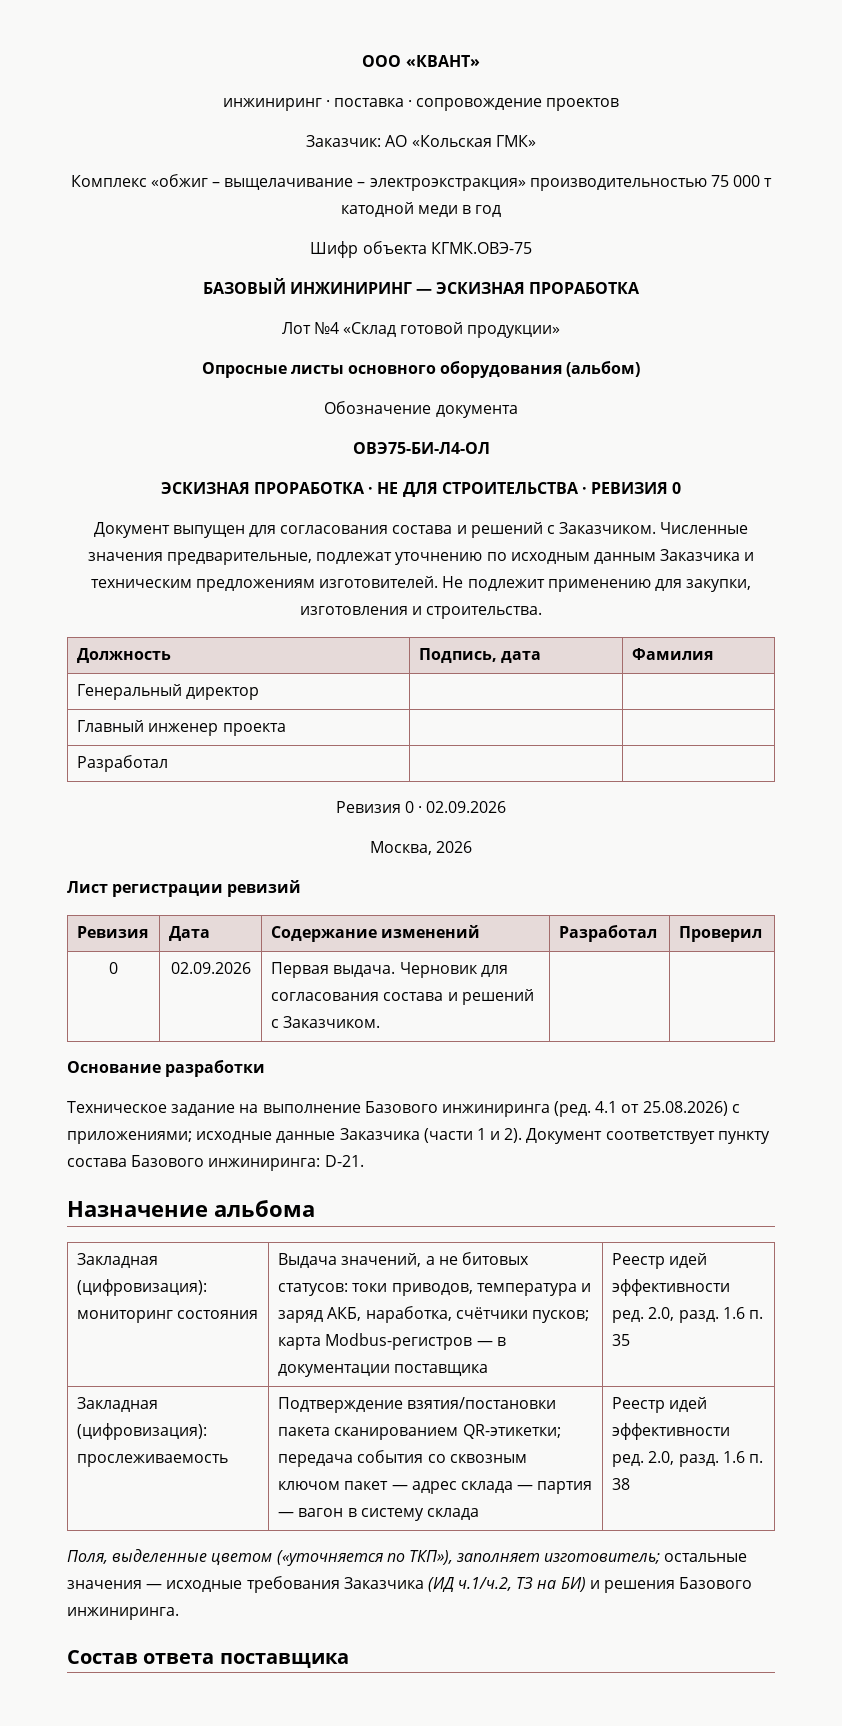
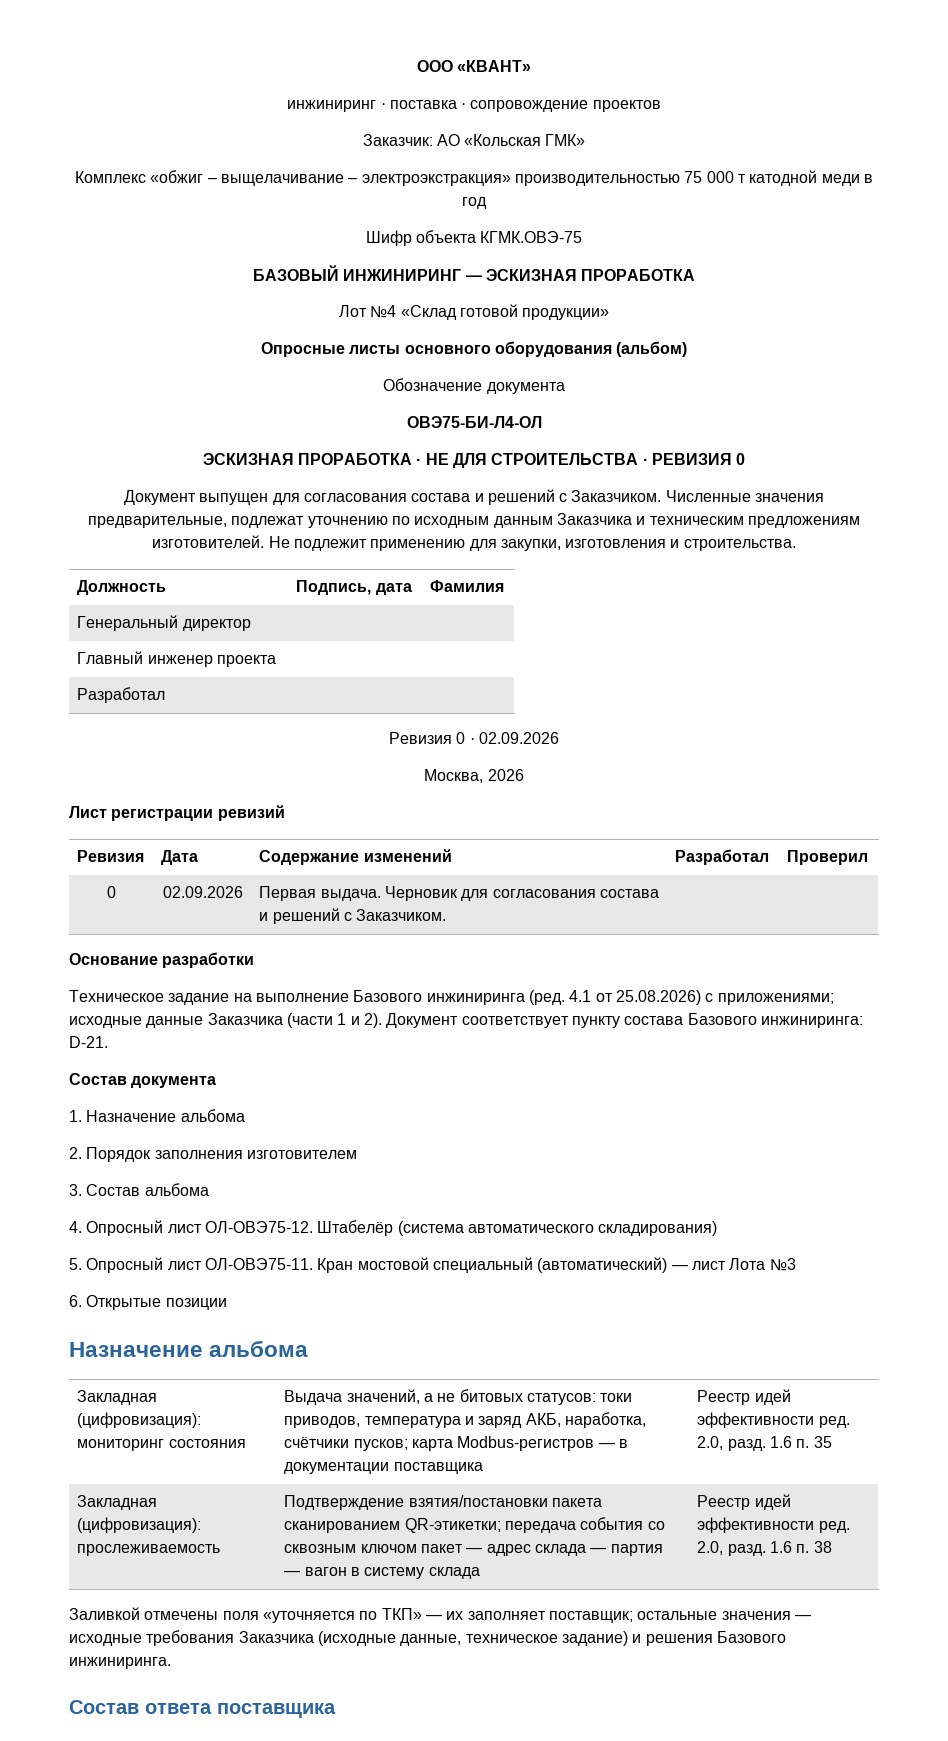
(364, 1161) none -> [69,1073,217,1088] [69,1109,245,1122] [69,1147,357,1162] [69,1183,209,1196] [69,1220,718,1236] [69,1257,796,1273] [69,1295,227,1310] // Состав документа // 1. Назначение альбома // 2. Порядок заполнения изготовителем // 3. Состав альбома // 4. Опросный лист ОЛ-ОВЭ75-12. Штабелёр (система автоматического складирования) // 5. Опросный лист ОЛ-ОВЭ75-11. Кран мостовой специальный (автоматический) — лист Лота №3 // 6. Открытые позиции
[67,1549,661,1566] Поля, выделенные цветом («уточняется по ТКП»), заполняет изготовитель; -> [69,1607,633,1623] Заливкой отмечены поля «уточняется по ТКП» — их заполняет поставщик;
[427,1577,586,1592] (ИД ч.1/ч.2, ТЗ на БИ) -> [317,1631,628,1646] (исходные данные, техническое задание)

